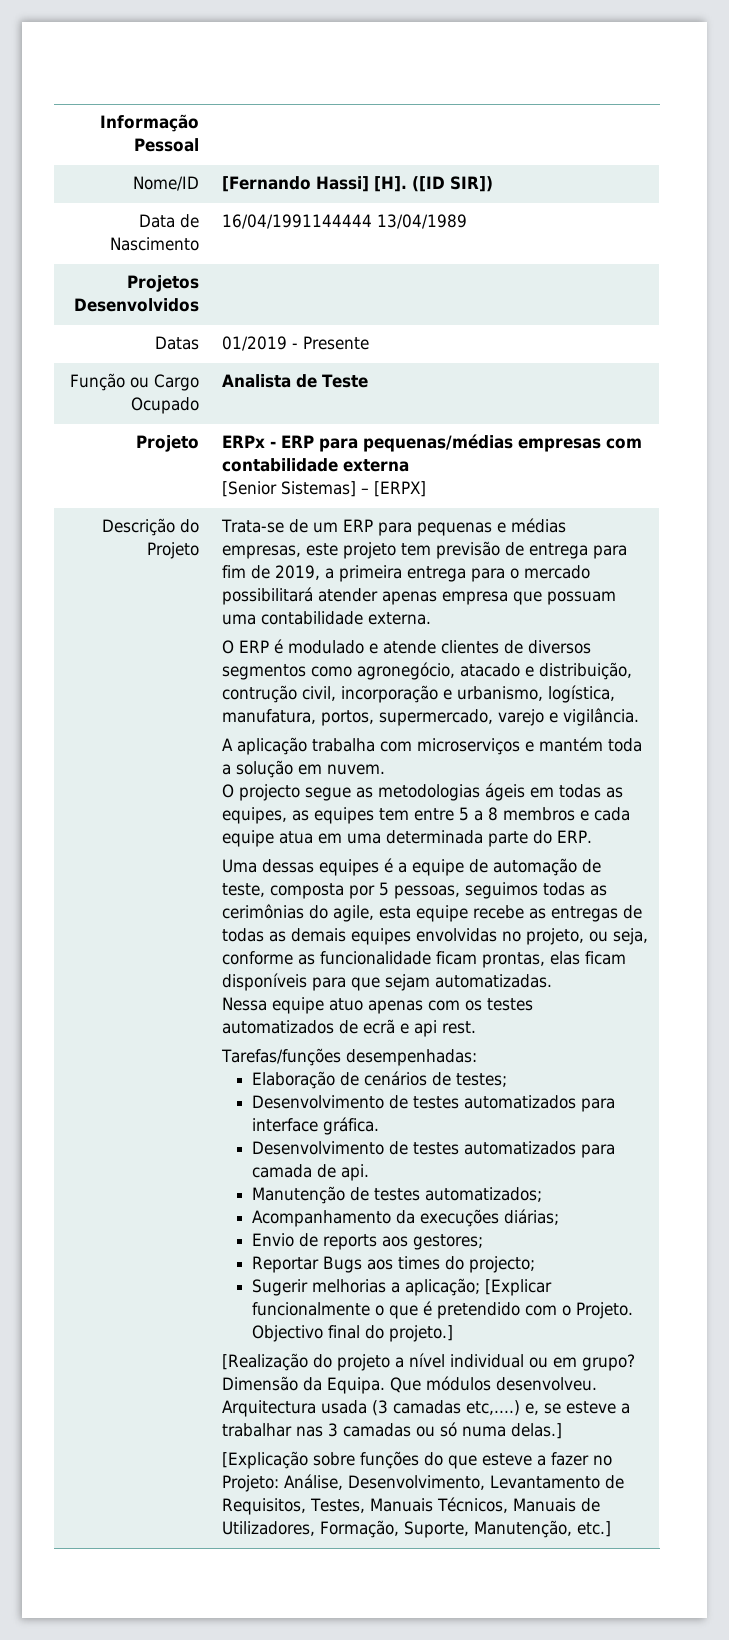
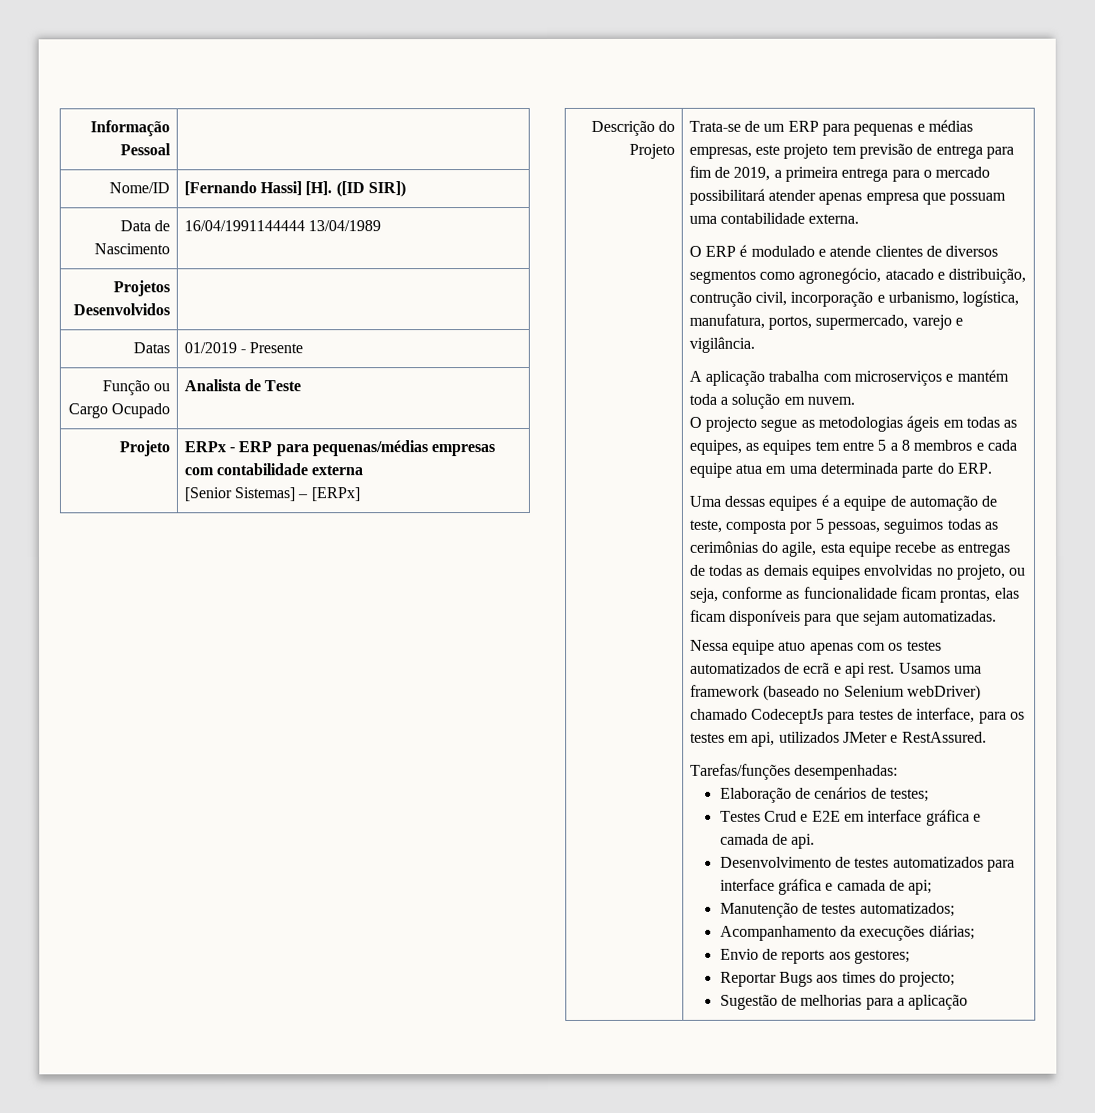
[373,481,426,497] [ERPX] -> [310,487,360,502] [ERPx]
(476, 1027) none -> [898,662,982,674] [689,684,981,701] [689,707,1025,724] [689,731,987,747] Usamos uma framework (baseado no Selenium webDriver) chamado CodeceptJs para testes de interface, para os testes em api, utilizados JMeter e RestAssured.
(508, 1080) none -> [719,809,982,826] [719,833,816,849] // Testes Crud e E2E em interface gráfica e camada de api.
[323,1117,380,1135] [252,1141,616,1158] [252,1164,370,1181] gráfica. // Desenvolvimento de testes automatizados para camada de api. -> [778,878,933,895] gráfica e camada de api;
[252,1278,553,1296] [252,1301,634,1319] [252,1325,454,1342] [221,1353,635,1371] [221,1376,597,1394] [221,1400,630,1417] [221,1422,562,1439] [221,1451,612,1469] [221,1474,624,1492] [221,1497,600,1515] [221,1520,611,1538] Sugerir melhorias a aplicação; [Explicar funcionalmente o que é pretendido com o Projeto. Objectivo final do projeto.] // [Realização do projeto a nível individual ou em grupo? Dimensão da Equipa. Que módulos desenvolveu. Arquitectura usada (3 camadas etc,....) e, se esteve a trabalhar nas 3 camadas ou só numa delas.] // [Explicação sobre funções do que esteve a fazer no Projeto: Análise, Desenvolvimento, Levantamento de Requisitos, Testes, Manuais Técnicos, Manuais de Utilizadores, Formação, Suporte, Manutenção, etc.] -> [719,994,969,1010] Sugestão de melhorias para a aplicação

